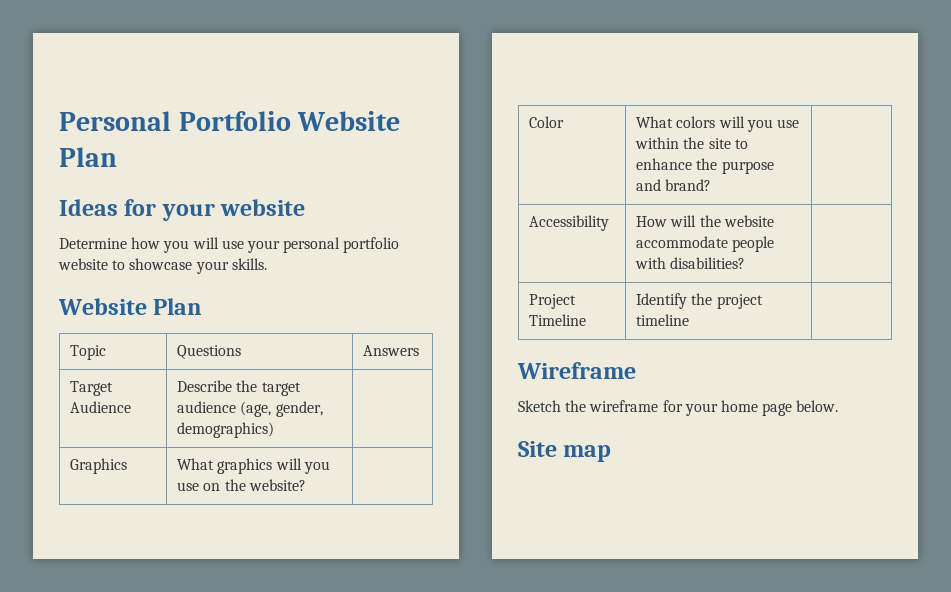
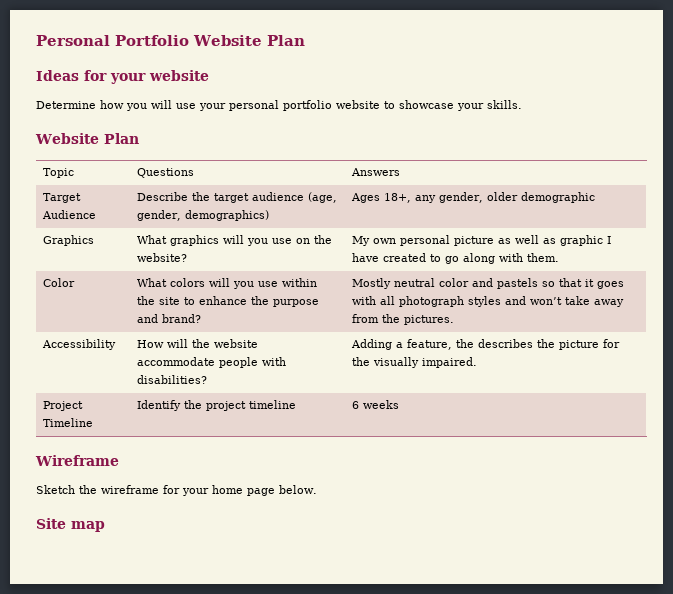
(275, 430) none -> [351,192,596,203] Ages 18+, any gender, older demographic
(306, 485) none -> [352,235,612,246] [352,253,560,264] My own personal picture as well as graphic I have created to go along with them.
(712, 185) none -> [352,278,625,289] [352,296,625,307] [352,314,455,325] Mostly neutral color and pastels so that it goes with all photograph styles and won’t take away from the pictures.
(746, 263) none -> [351,339,621,350] [352,357,478,368] Adding a feature, the describes the picture for the visually impaired.
(690, 320) none -> [352,400,400,409] 6 weeks

